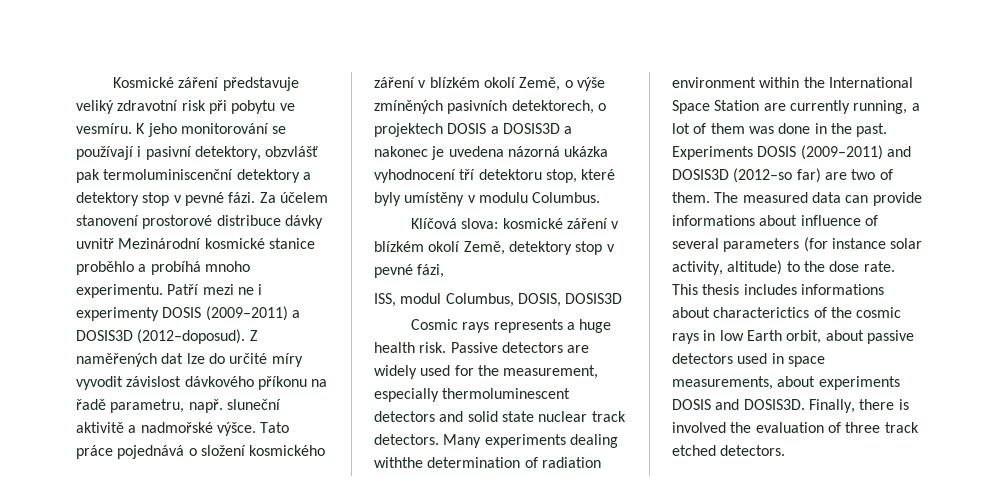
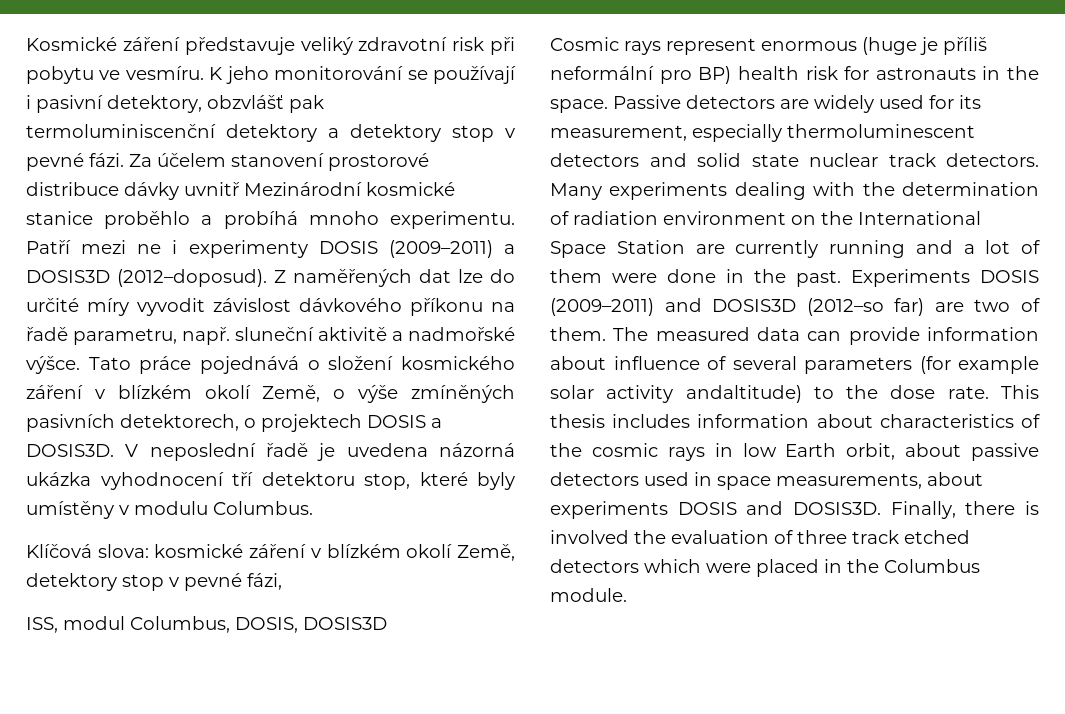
[502,123,573,134] [374,146,428,157] DOSIS3D a nakonec -> [26,443,308,461] DOSIS3D. V neposlední řadě
[493,319,612,333] [374,342,447,353] represents a huge health risk. -> [666,37,987,55] [550,66,1039,84] [550,99,608,113] represent enormous (huge je příliš neformální pro BP) health risk for astronauts in the space.
[477,365,499,376] the -> [959,95,981,109] its
[374,457,423,468] withthe -> [813,182,895,196] with the
[759,77,800,88] within -> [791,215,816,225] on
[853,100,908,114] running, -> [829,240,953,258] running and
[748,126,774,134] was -> [612,273,657,283] were
[672,215,755,226] informations -> [927,327,1039,341] information
[831,238,923,249] [672,260,783,275] instance solar activity, altitude) -> [958,356,1039,374] [550,385,802,403] example solar activity andaltitude)
[800,284,884,295] [672,307,810,318] informations about characterictics -> [697,414,1014,428] information about characteristics
[720,445,786,456] detectors. -> [550,559,980,577] [550,588,627,602] detectors which were placed in the Columbus module.

